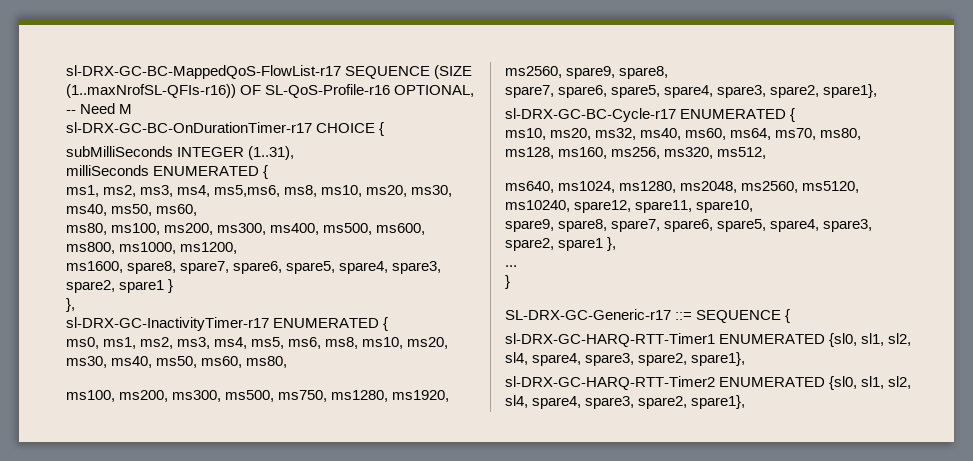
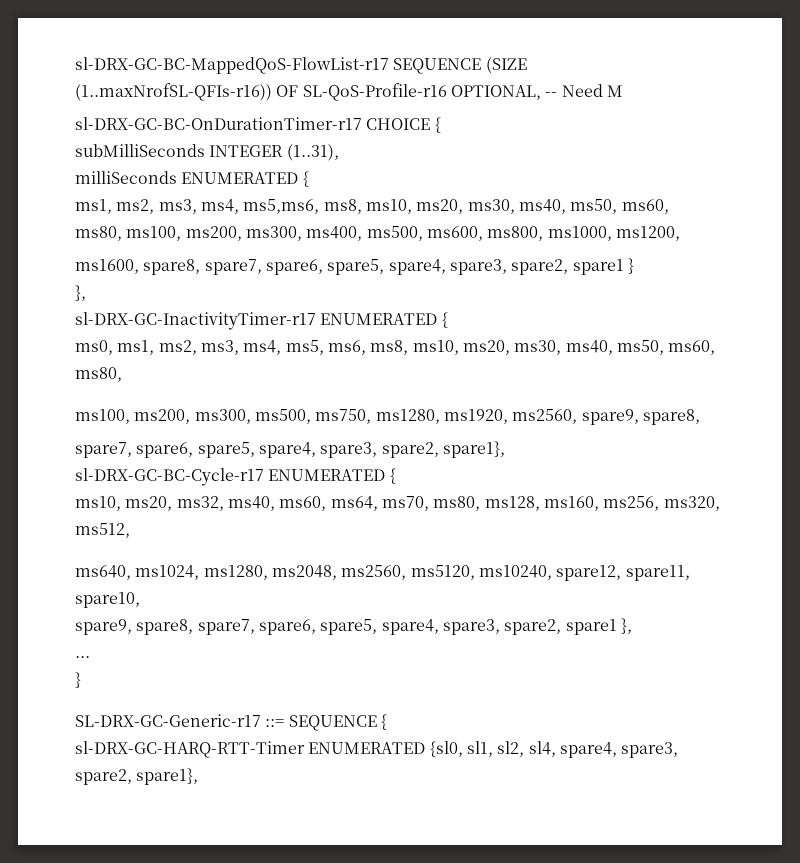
[505,333,912,347] [505,352,746,366] [505,376,912,390] [505,395,746,409] sl-DRX-GC-HARQ-RTT-Timer1 ENUMERATED {sl0, sl1, sl2, sl4, spare4, spare3, spare2, spare1}, // sl-DRX-GC-HARQ-RTT-Timer2 ENUMERATED {sl0, sl1, sl2, sl4, spare4, spare3, spare2, spare1}, -> [75,741,679,758] [75,768,199,785] sl-DRX-GC-HARQ-RTT-Timer ENUMERATED {sl0, sl1, sl2, sl4, spare4, spare3, spare2, spare1},

